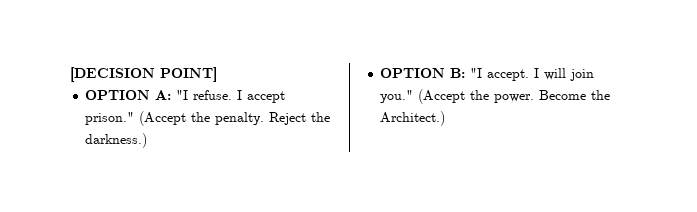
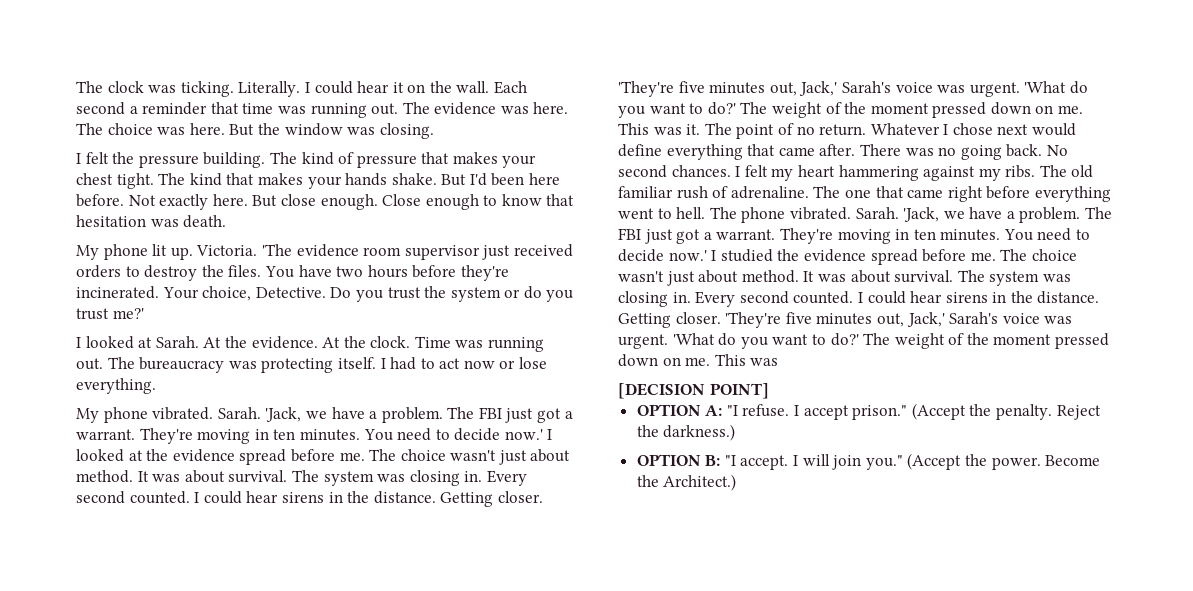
(70, 74) none -> [76,81,528,97] [76,102,569,118] [76,123,434,139] [76,152,537,168] [76,173,561,189] [76,194,575,210] [76,215,227,228] [76,244,573,260] [76,265,509,281] [76,286,574,302] [76,308,144,320] [76,336,545,352] [76,357,548,373] [76,378,156,394] [76,407,573,423] [76,428,553,444] [76,449,571,465] [76,470,527,486] [76,491,543,507] [618,81,1088,97] [618,102,1084,118] [618,123,1077,139] [618,144,1068,160] [618,165,1094,181] [618,186,1111,202] [618,207,1113,223] [618,228,1091,244] [618,249,1077,265] [618,270,1071,286] [618,291,1100,307] [618,312,1073,328] [618,333,1110,349] [618,354,779,367] The clock was ticking. Literally. I could hear it on the wall. Each second a reminder that time was running out. The evidence was here. The choice was here. But the window was closing. // I felt the pressure building. The kind of pressure that makes your chest tight. The kind that makes your hands shake. But I'd been here before. Not exactly here. But close enough. Close enough to know that hesitation was death. // My phone lit up. Victoria. 'The evidence room supervisor just received orders to destroy the files. You have two hours before they're incinerated. Your choice, Detective. Do you trust the system or do you trust me?' // I looked at Sarah. At the evidence. At the clock. Time was running out. The bureaucracy was protecting itself. I had to act now or lose everything. // My phone vibrated. Sarah. 'Jack, we have a problem. The FBI just got a warrant. They're moving in ten minutes. You need to decide now.' I looked at the evidence spread before me. The choice wasn't just about method. It was about survival. The system was closing in. Every second counted. I could hear sirens in the distance. Getting closer. 'They're five minutes out, Jack,' Sarah's voice was urgent. 'What do you want to do?' The weight of the moment pressed down on me. This was it. The point of no return. Whatever I chose next would define everything that came after. There was no going back. No second chances. I felt my heart hammering against my ribs. The old familiar rush of adrenaline. The one that came right before everything went to hell. The phone vibrated. Sarah. 'Jack, we have a problem. The FBI just got a warrant. They're moving in ten minutes. You need to decide now.' I studied the evidence spread before me. The choice wasn't just about method. It was about survival. The system was closing in. Every second counted. I could hear sirens in the distance. Getting closer. 'They're five minutes out, Jack,' Sarah's voice was urgent. 'What do you want to do?' The weight of the moment pressed down on me. This was //

